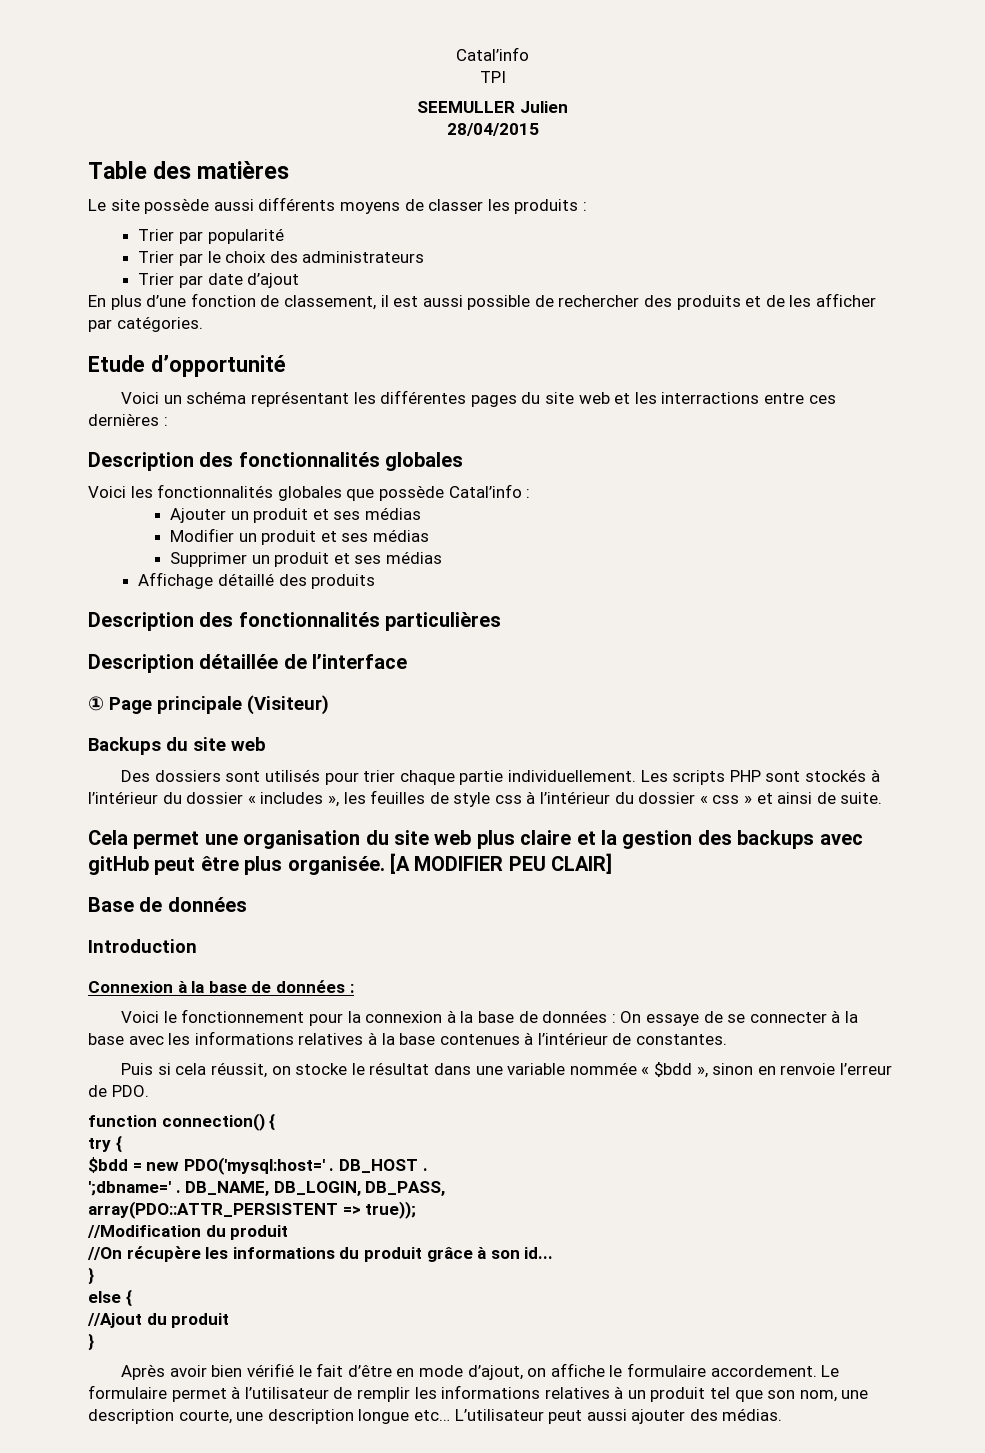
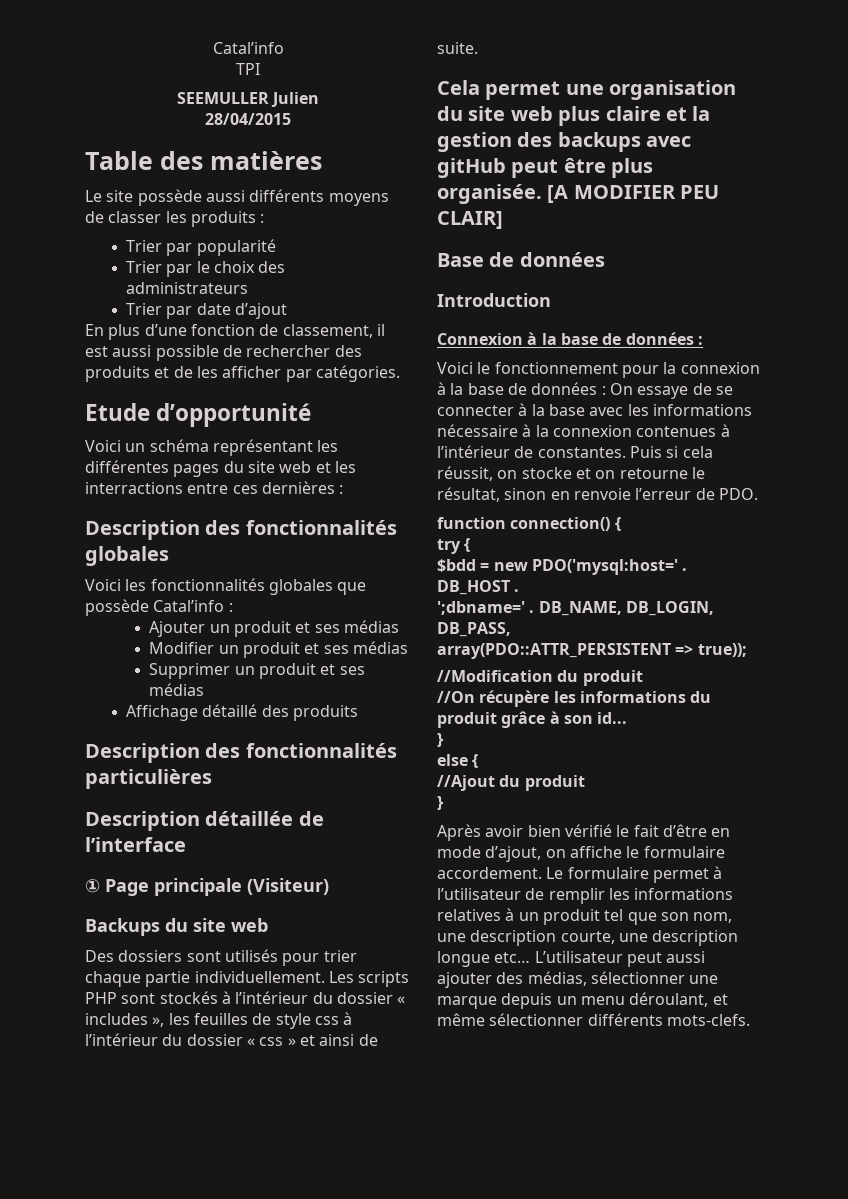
[298,1032,436,1045] relatives à la base -> [437,424,632,437] nécessaire à la connexion
(728, 1039) // -> (626, 452) none
[351,1062,708,1078] le résultat dans une variable nommée « $bdd », -> [575,467,705,479] [437,487,500,502] et on retourne le résultat,
[722,1408,783,1421] médias. -> [527,971,719,986] [437,992,728,1009] [437,1013,750,1026] médias, sélectionner une marque depuis un menu déroulant, et même sélectionner différents mots-clefs.

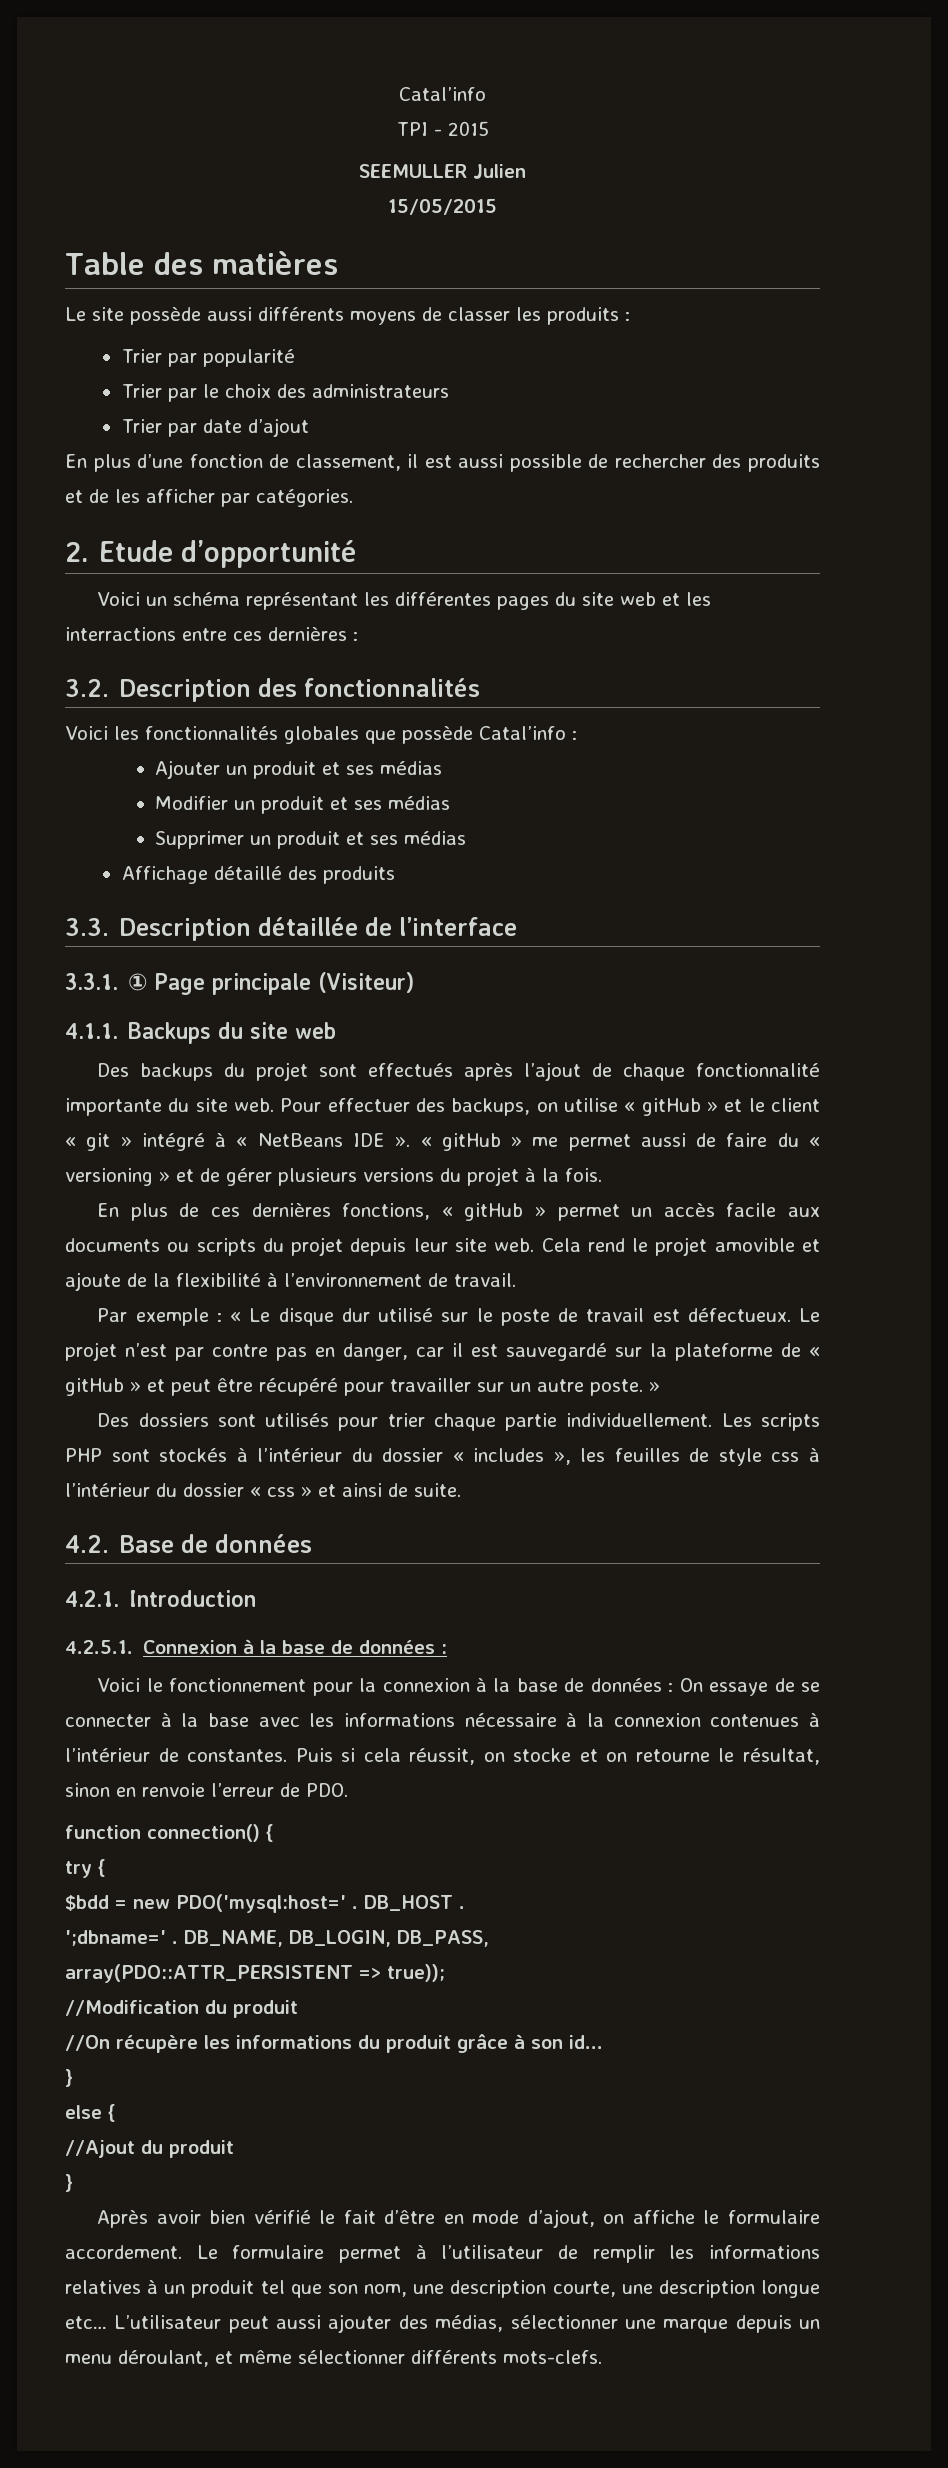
(260, 69) none -> [433,121,489,136] - 2015
[205,113,291,125] 28/04/2015 -> [388,199,497,215] 15/05/2015
(400, 373) none -> [65,542,89,562] 2.
[85,520,397,540] [85,546,169,566] Description des fonctionnalités globales -> [65,678,481,702] 3.2. Description des fonctionnalités
[85,743,397,763] [85,769,212,789] Description des fonctionnalités particulières // -> [65,918,109,936] 3.3.
(186, 844) none -> [65,973,118,990] 3.3.1.
(329, 886) none -> [65,1023,118,1039] 4.1.1.
(268, 925) none -> [97,1062,821,1081] [65,1098,821,1116] [65,1133,821,1151] [65,1167,602,1186] [97,1203,820,1221] [65,1237,821,1256] [65,1272,516,1291] [97,1308,821,1326] [65,1342,820,1361] [65,1378,660,1396] // Des backups du projet sont effectués après l’ajout de chaque fonctionnalité importante du site web. Pour effectuer des backups, on utilise « gitHub » et le client « git » intégré à « NetBeans IDE ». « gitHub » me permet aussi de faire du « versioning » et de gérer plusieurs versions du projet à la fois. // En plus de ces dernières fonctions, « gitHub » permet un accès facile aux documents ou scripts du projet depuis leur site web. Cela rend le projet amovible et ajoute de la flexibilité à l’environnement de travail. // Par exemple : « Le disque dur utilisé sur le poste de travail est défectueux. Le projet n’est par contre pas en danger, car il est sauvegardé sur la plateforme de « gitHub » et peut être récupéré pour travailler sur un autre poste. »
[437,80,737,100] [437,106,711,126] [437,132,692,152] [437,158,654,178] [437,184,720,204] [437,211,503,229] Cela permet une organisation du site web plus claire et la gestion des backups avec gitHub peut être plus organisée. [A MODIFIER PEU CLAIR] // -> [65,1535,109,1553] 4.2.
(605, 259) none -> [65,1590,119,1607] 4.2.1.
(551, 300) none -> [65,1640,133,1654] 4.2.5.1.

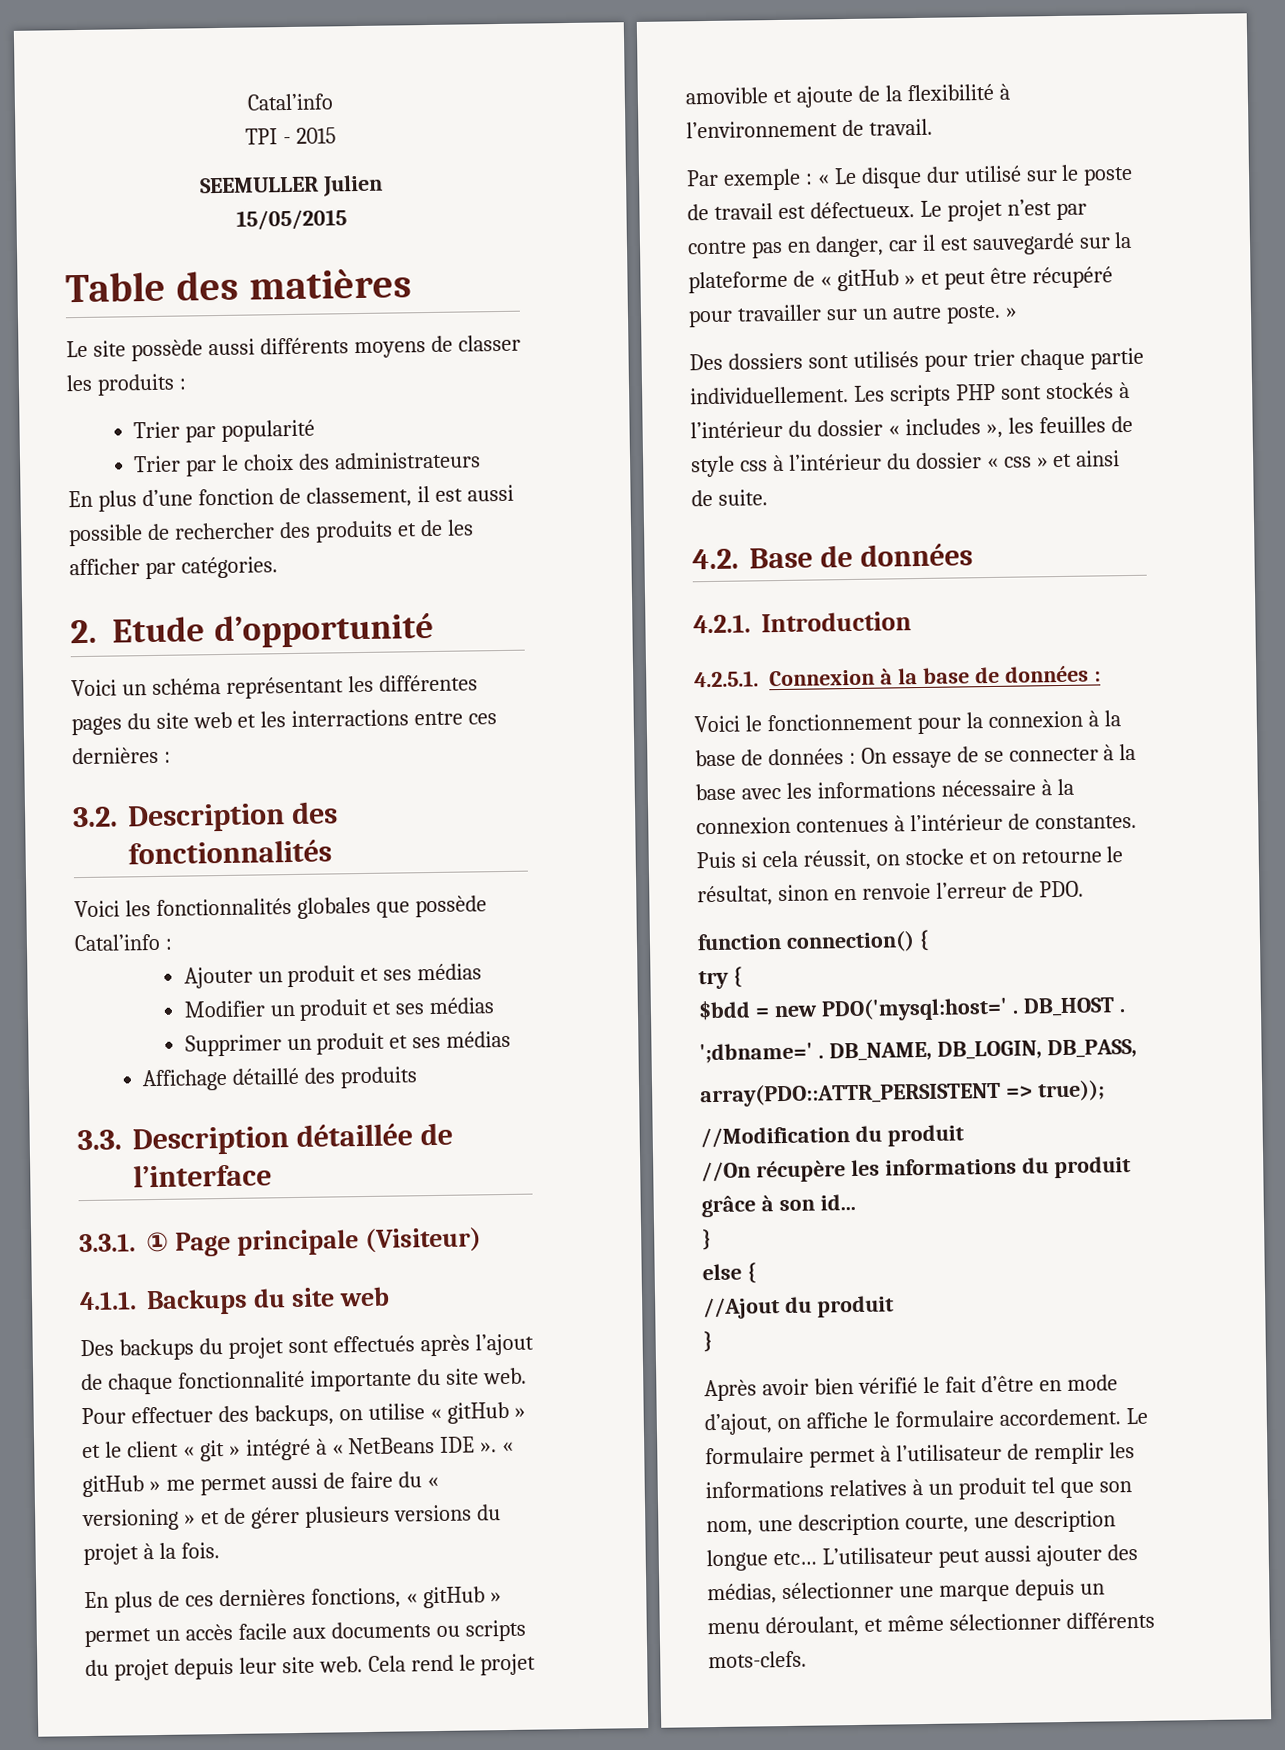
[121,418,310,437] // Trier par date d’ajout -> (482, 460) none

